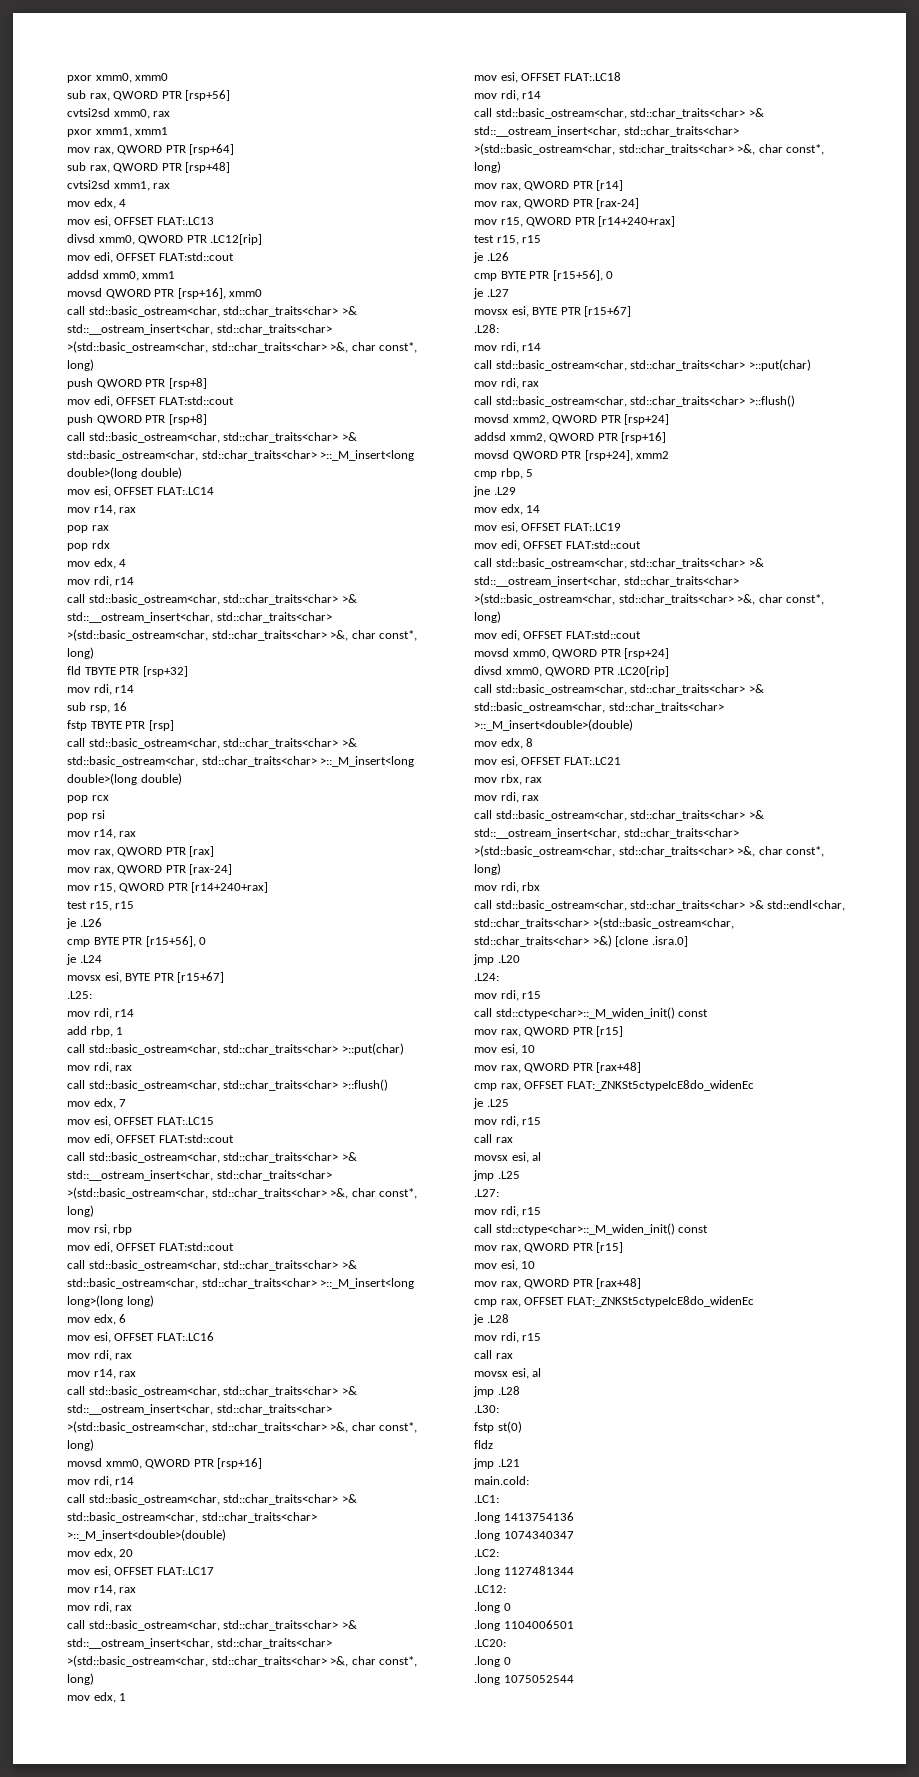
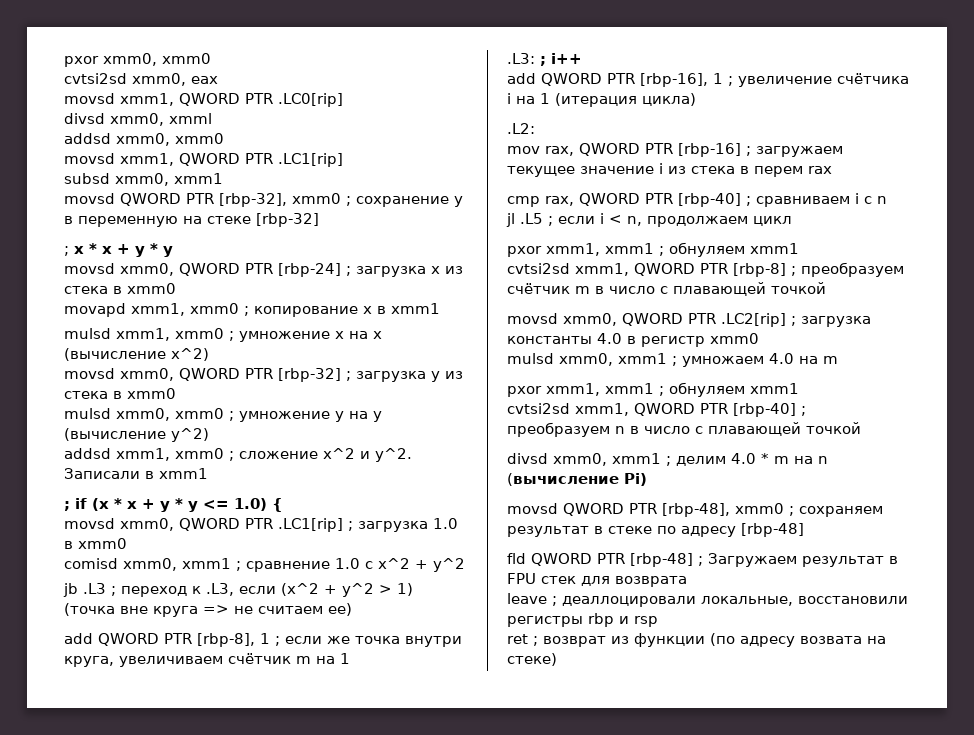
[67,90,231,101] [67,108,171,119] [67,127,169,137] [67,144,235,155] [67,162,231,173] [67,180,171,191] [67,198,127,209] [67,216,214,227] [67,234,263,245] [67,252,234,263] [67,270,99,279] sub rax, QWORD PTR [rsp+56] // cvtsi2sd xmm0, rax // pxor xmm1, xmm1 // mov rax, QWORD PTR [rsp+64] // sub rax, QWORD PTR [rsp+48] // cvtsi2sd xmm1, rax // mov edx, 4 // mov esi, OFFSET FLAT:.LC13 // divsd xmm0, QWORD PTR .LC12[rip] // mov edi, OFFSET FLAT:std::cout // addsd -> [64,73,218,86] [64,93,343,107] [64,113,212,126] [64,133,224,146] [64,153,343,167] [64,173,110,184] cvtsi2sd xmm0, eax // movsd xmm1, QWORD PTR .LC0[rip] // divsd xmm0, xmml // addsd xmm0, xmm0 // movsd xmm1, QWORD PTR .LC1[rip] // subsd
[177,288,263,299] [67,306,357,317] [67,324,332,335] [67,341,418,353] [67,359,94,371] [67,378,207,389] [67,396,234,407] [67,414,207,425] [67,432,357,443] [67,450,415,461] [67,467,182,479] [67,486,214,497] [67,505,137,515] [67,525,109,533] [67,540,110,551] [67,558,127,569] [67,576,135,587] [67,594,357,605] [67,612,332,623] [67,629,418,641] [67,647,94,659] [67,666,188,677] [67,684,135,695] [67,702,128,713] [67,720,174,731] [67,738,357,749] [67,756,415,767] [67,773,182,785] [67,795,109,803] [67,810,105,821] [67,829,137,839] [67,846,215,857] [67,864,233,875] [67,882,269,893] [67,901,135,911] [66,918,102,929] [67,936,207,947] [66,954,102,965] [67,972,225,983] [67,991,92,999] [67,1008,135,1019] [67,1026,124,1037] [67,1043,404,1055] [67,1062,133,1073] [67,1079,388,1091] [67,1098,127,1109] [67,1116,214,1127] [67,1134,234,1145] [67,1152,357,1163] [67,1170,332,1181] [67,1187,418,1199] [67,1205,94,1217] [67,1224,133,1235] [67,1242,234,1253] [67,1260,357,1271] [67,1278,415,1289] [67,1295,154,1307] [67,1314,127,1325] [67,1332,214,1343] [67,1350,133,1361] [67,1369,137,1379] [67,1386,357,1397] [67,1404,332,1415] [67,1421,418,1433] [67,1439,94,1451] [67,1458,263,1469] [67,1476,135,1487] [67,1494,357,1505] [67,1512,317,1523] [67,1529,226,1541] [67,1548,134,1559] [67,1566,214,1577] [67,1585,137,1595] [67,1602,133,1613] [67,1620,357,1631] [67,1638,332,1649] [67,1655,418,1667] [67,1673,94,1685] [67,1692,127,1703] [474,72,621,83] [474,90,542,101] [474,108,764,119] [474,126,739,137] [474,143,825,155] [474,161,501,173] [474,180,624,191] [474,198,640,209] [474,216,676,227] [474,235,542,245] [473,252,509,263] [474,270,614,281] [473,288,509,299] [474,306,632,317] [474,324,499,333] [474,342,542,353] [474,359,811,371] [474,378,540,389] [474,395,795,407] [474,414,670,425] [474,432,667,443] [474,450,670,461] [474,468,534,479] [473,486,516,497] [474,504,541,515] [474,522,621,533] [474,540,641,551] [474,558,764,569] [474,576,739,587] [474,593,825,605] [474,611,501,623] [474,630,641,641] [474,648,670,659] [474,666,670,677] [474,684,764,695] [474,702,724,713] [474,719,633,731] [474,738,534,749] [474,756,621,767] [474,774,543,785] [474,792,540,803] [474,810,764,821] [474,828,739,839] [474,845,825,857] [474,863,501,875] [474,882,541,893] [474,900,846,911] [474,917,734,929] [474,935,688,947] [473,954,520,965] [474,973,499,981] [474,990,542,1001] [474,1007,709,1019] [474,1026,624,1037] [474,1044,536,1055] [474,1062,642,1073] [474,1080,754,1091] [473,1098,509,1109] [474,1116,542,1127] [474,1134,513,1143] [474,1152,542,1163] [473,1170,520,1181] [474,1189,499,1197] [474,1206,542,1217] [474,1223,709,1235] [474,1242,624,1253] [474,1260,536,1271] [474,1278,642,1289] [474,1296,754,1307] [473,1314,509,1325] [474,1332,542,1343] [474,1350,513,1359] [474,1368,542,1379] [473,1386,520,1397] [474,1405,499,1413] [474,1421,522,1433] [474,1440,493,1449] [473,1458,520,1469] [474,1476,529,1485] [474,1495,499,1503] [474,1512,574,1523] [474,1530,574,1541] [474,1549,499,1557] [474,1566,574,1577] [474,1585,506,1593] [474,1602,511,1613] [474,1620,574,1631] [474,1639,506,1647] [474,1656,511,1667] [474,1674,574,1685] [rsp+16], xmm0 // call std::basic_ostream<char, std::char_traits<char> >& std::__ostream_insert<char, std::char_traits<char> >(std::basic_ostream<char, std::char_traits<char> >&, char const*, long) // push QWORD PTR [rsp+8] // mov edi, OFFSET FLAT:std::cout // push QWORD PTR [rsp+8] // call std::basic_ostream<char, std::char_traits<char> >& std::basic_ostream<char, std::char_traits<char> >::_M_insert<long double>(long double) // mov esi, OFFSET FLAT:.LC14 // mov r14, rax // pop rax // pop rdx // mov edx, 4 // mov rdi, r14 // call std::basic_ostream<char, std::char_traits<char> >& std::__ostream_insert<char, std::char_traits<char> >(std::basic_ostream<char, std::char_traits<char> >&, char const*, long) // fld TBYTE PTR [rsp+32] // mov rdi, r14 // sub rsp, 16 // fstp TBYTE PTR [rsp] // call std::basic_ostream<char, std::char_traits<char> >& std::basic_ostream<char, std::char_traits<char> >::_M_insert<long double>(long double) // pop rcx // pop rsi // mov r14, rax // mov rax, QWORD PTR [rax] // mov rax, QWORD PTR [rax-24] // mov r15, QWORD PTR [r14+240+rax] // test r15, r15 // je .L26 // cmp BYTE PTR [r15+56], 0 // je .L24 // movsx esi, BYTE PTR [r15+67] // .L25: // mov rdi, r14 // add rbp, 1 // call std::basic_ostream<char, std::char_traits<char> >::put(char) // mov rdi, rax // call std::basic_ostream<char, std::char_traits<char> >::flush() // mov edx, 7 // mov esi, OFFSET FLAT:.LC15 // mov edi, OFFSET FLAT:std::cout // call std::basic_ostream<char, std::char_traits<char> >& std::__ostream_insert<char, std::char_traits<char> >(std::basic_ostream<char, std::char_traits<char> >&, char const*, long) // mov rsi, rbp // mov edi, OFFSET FLAT:std::cout // call std::basic_ostream<char, std::char_traits<char> >& std::basic_ostream<char, std::char_traits<char> >::_M_insert<long long>(long long) // mov edx, 6 // mov esi, OFFSET FLAT:.LC16 // mov rdi, rax // mov r14, rax // call std::basic_ostream<char, std::char_traits<char> >& std::__ostream_insert<char, std::char_traits<char> >(std::basic_ostream<char, std::char_traits<char> >&, char const*, long) // movsd xmm0, QWORD PTR [rsp+16] // mov rdi, r14 // call std::basic_ostream<char, std::char_traits<char> >& std::basic_ostream<char, std::char_traits<char> >::_M_insert<double>(double) // mov edx, 20 // mov esi, OFFSET FLAT:.LC17 // mov r14, rax // mov rdi, rax // call std::basic_ostream<char, std::char_traits<char> >& std::__ostream_insert<char, std::char_traits<char> >(std::basic_ostream<char, std::char_traits<char> >&, char const*, long) // mov edx, 1 // mov esi, OFFSET FLAT:.LC18 // mov rdi, r14 // call std::basic_ostream<char, std::char_traits<char> >& std::__ostream_insert<char, std::char_traits<char> >(std::basic_ostream<char, std::char_traits<char> >&, char const*, long) // mov rax, QWORD PTR [r14] // mov rax, QWORD PTR [rax-24] // mov r15, QWORD PTR [r14+240+rax] // test r15, r15 // je .L26 // cmp BYTE PTR [r15+56], 0 // je .L27 // movsx esi, BYTE PTR [r15+67] // .L28: // mov rdi, r14 // call std::basic_ostream<char, std::char_traits<char> >::put(char) // mov rdi, rax // call std::basic_ostream<char, std::char_traits<char> >::flush() // movsd xmm2, QWORD PTR [rsp+24] // addsd xmm2, QWORD PTR [rsp+16] // movsd QWORD PTR [rsp+24], xmm2 // cmp rbp, 5 // jne .L29 // mov edx, 14 // mov esi, OFFSET FLAT:.LC19 // mov edi, OFFSET FLAT:std::cout // call std::basic_ostream<char, std::char_traits<char> >& std::__ostream_insert<char, std::char_traits<char> >(std::basic_ostream<char, std::char_traits<char> >&, char const*, long) // mov edi, OFFSET FLAT:std::cout // movsd xmm0, QWORD PTR [rsp+24] // divsd xmm0, QWORD PTR .LC20[rip] // call std::basic_ostream<char, std::char_traits<char> >& std::basic_ostream<char, std::char_traits<char> >::_M_insert<double>(double) // mov edx, 8 // mov esi, OFFSET FLAT:.LC21 // mov rbx, rax // mov rdi, rax // call std::basic_ostream<char, std::char_traits<char> >& std::__ostream_insert<char, std::char_traits<char> >(std::basic_ostream<char, std::char_traits<char> >&, char const*, long) // mov rdi, rbx // call std::basic_ostream<char, std::char_traits<char> >& std::endl<char, std::char_traits<char> >(std::basic_ostream<char, std::char_traits<char> >&) [clone .isra.0] // jmp .L20 // .L24: // mov rdi, r15 // call std::ctype<char>::_M_widen_init() const // mov rax, QWORD PTR [r15] // mov esi, 10 // mov rax, QWORD PTR [rax+48] // cmp rax, OFFSET FLAT:_ZNKSt5ctypeIcE8do_widenEc // je .L25 // mov rdi, r15 // call rax // movsx esi, al // jmp .L25 // .L27: // mov rdi, r15 // call std::ctype<char>::_M_widen_init() const // mov rax, QWORD PTR [r15] // mov esi, 10 // mov rax, QWORD PTR [rax+48] // cmp rax, OFFSET FLAT:_ZNKSt5ctypeIcE8do_widenEc // je .L28 // mov rdi, r15 // call rax // movsx esi, al // jmp .L28 // .L30: // fstp st(0) // fldz // jmp .L21 // main.cold: // .LC1: // .long 1413754136 // .long 1074340347 // .LC2: // .long 1127481344 // .LC12: // .long 0 // .long 1104006501 // .LC20: // .long 0 // .long 1075052544 -> [219,193,463,207] [64,213,319,227] [64,243,173,257] [64,263,463,277] [64,283,176,294] [64,303,440,317] [64,328,382,342] [64,348,209,361] [64,368,463,382] [64,388,176,399] [64,408,382,422] [64,428,209,442] [64,448,412,462] [64,468,208,479] [64,498,283,512] [64,518,458,532] [64,538,127,549] [64,558,465,572] [63,583,413,597] [64,603,352,617] [64,633,462,647] [64,653,350,667] [507,53,582,66] [507,73,909,87] [507,93,696,107] [507,123,535,134] [507,143,843,157] [507,163,832,177] [507,193,887,207] [506,213,792,227] [507,242,799,257] [507,262,904,277] [507,282,826,296] [507,313,871,327] [507,333,759,347] [507,353,838,367] [507,382,799,397] [507,403,806,417] [507,422,861,437] [507,453,828,466] [507,473,647,486] [507,503,883,517] [507,523,804,537] [507,553,898,567] [507,573,687,587] [507,593,908,607] [507,613,658,627] [507,633,886,647] [507,653,557,666] [rbp-32], xmm0 ; cохранение y в переменную на стеке [rbp-32] // ; x * x + y * y // movsd xmm0, QWORD PTR [rbp-24] ; загрузка x из стека в xmm0 // movapd xmm1, xmm0 ; копирование x в xmm1 // mulsd xmm1, xmm0 ; умножение x на x (вычисление x^2) // movsd xmm0, QWORD PTR [rbp-32] ; загрузка y из стека в xmm0 // mulsd xmm0, xmm0 ; умножение y на y (вычисление y^2) // addsd xmm1, xmm0 ; сложение x^2 и y^2. Записали в xmm1 // ; if (x * x + y * y <= 1.0) { // movsd xmm0, QWORD PTR .LC1[rip] ; загрузка 1.0 в xmm0 // comisd xmm0, xmm1 ; сравнение 1.0 с x^2 + y^2 // jb .L3 ; переход к .L3, если (x^2 + y^2 > 1) (точка вне круга => не считаем ее) // add QWORD PTR [rbp-8], 1 ; если же точка внутри круга, увеличиваем счётчик m на 1 // .L3: ; i++ // add QWORD PTR [rbp-16], 1 ; увеличение счётчика i на 1 (итерация цикла) // .L2: // mov rax, QWORD PTR [rbp-16] ; загружаем текущее значение i из стека в перем rax // cmp rax, QWORD PTR [rbp-40] ; сравниваем i с n // jl .L5 ; если i < n, продолжаем цикл // pxor xmm1, xmm1 ; обнуляем xmm1 // cvtsi2sd xmm1, QWORD PTR [rbp-8] ; преобразуем счётчик m в число с плавающей точкой // movsd xmm0, QWORD PTR .LC2[rip] ; загрузка константы 4.0 в регистр xmm0 // mulsd xmm0, xmm1 ; умножаем 4.0 на m // pxor xmm1, xmm1 ; обнуляем xmm1 // cvtsi2sd xmm1, QWORD PTR [rbp-40] ; преобразуем n в число с плавающей точкой // divsd xmm0, xmm1 ; делим 4.0 * m на n (вычисление Pi) // movsd QWORD PTR [rbp-48], xmm0 ; сохраняем результат в стеке по адресу [rbp-48] // fld QWORD PTR [rbp-48] ; Загружаем результат в FPU стек для возврата // leave ; деаллоцировали локальные, восстановили регистры rbp и rsp // ret ; возврат из функции (по адресу возвата на стеке)

